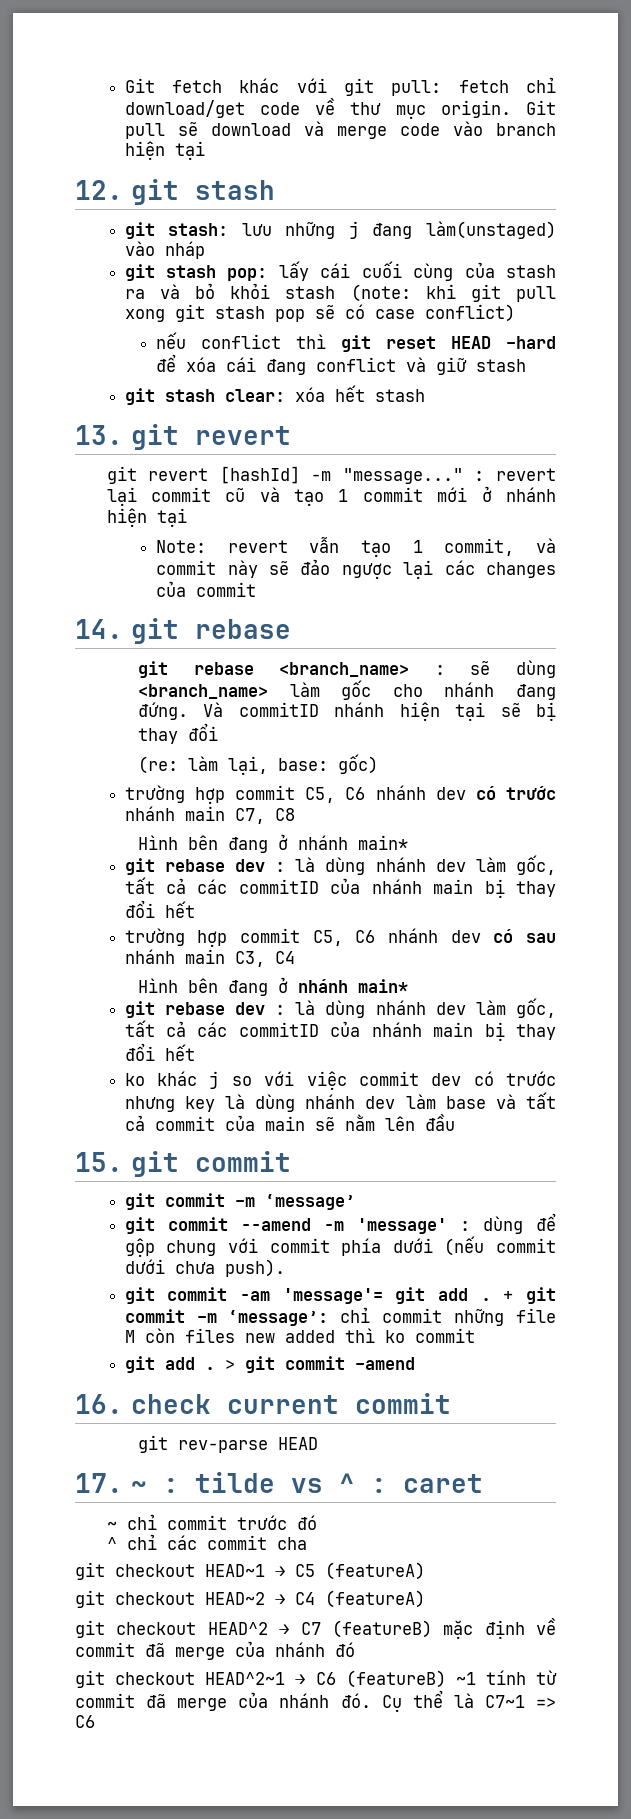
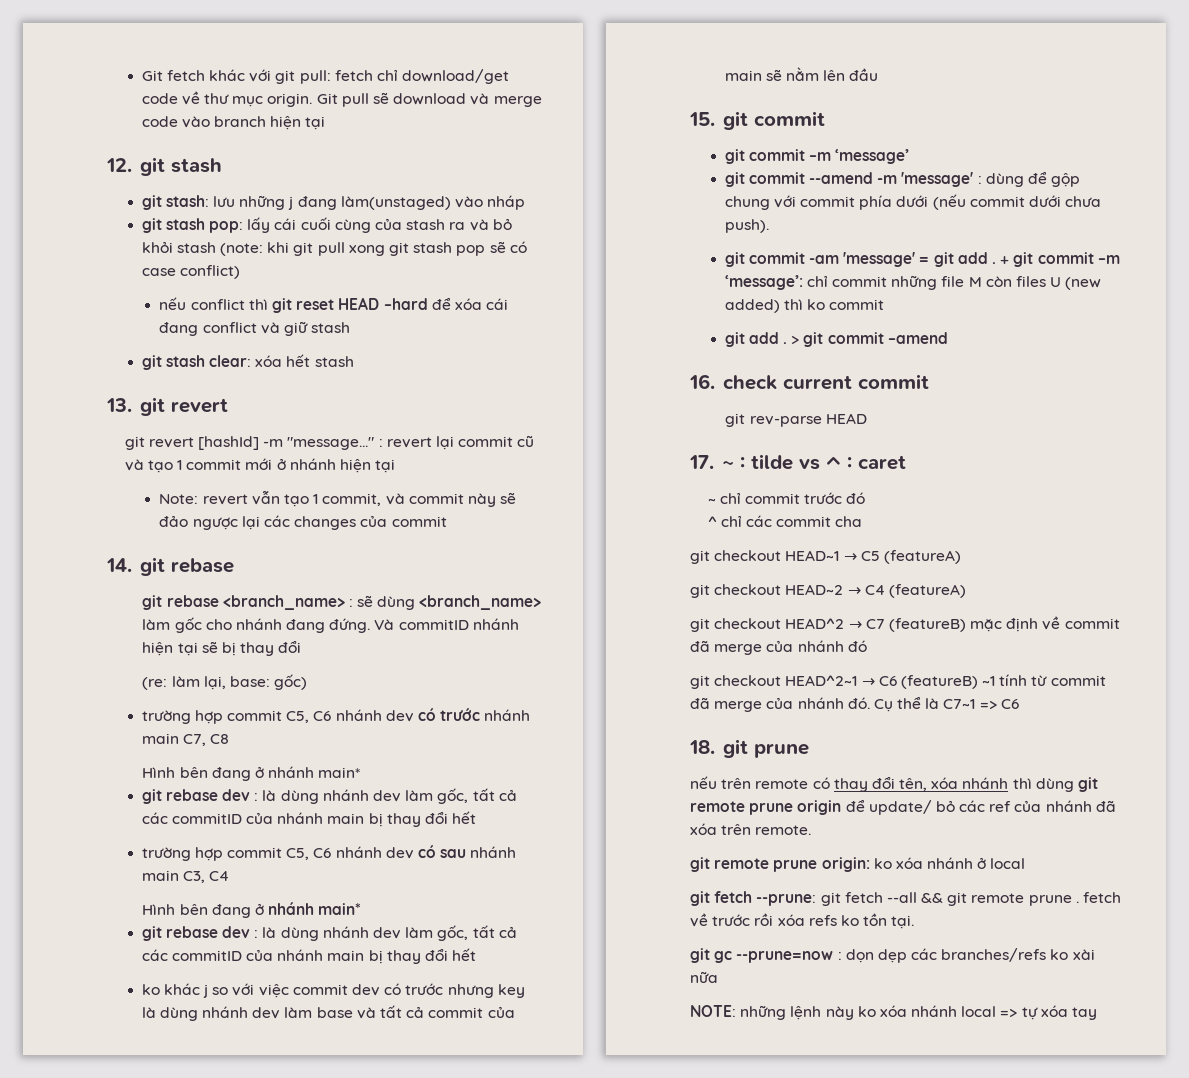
[282,1288,383,1304] 'message'= -> [843,252,930,267] 'message' =
[244,1330,335,1343] new added -> [1050,277,1102,290] [724,299,780,313] U (new added)
(95, 1721) none -> [689,739,809,758] [690,776,1099,792] [690,799,1116,815] [690,823,812,835] [690,857,1026,872] [690,891,1122,906] [690,913,915,929] [690,948,1095,963] [690,971,718,983] [690,1005,1098,1020] // 18. git prune // nếu trên remote có thay đổi tên, xóa nhánh thì dùng git remote prune origin để update/ bỏ các ref của nhánh đã xóa trên remote. // git remote prune origin: ko xóa nhánh ở local // git fetch --prune: git fetch --all && git remote prune . fetch về trước rồi xóa refs ko tồn tại. // git gc --prune=now : dọn dẹp các branches/refs ko xài nữa // NOTE: những lệnh này ko xóa nhánh local => tự xóa tay

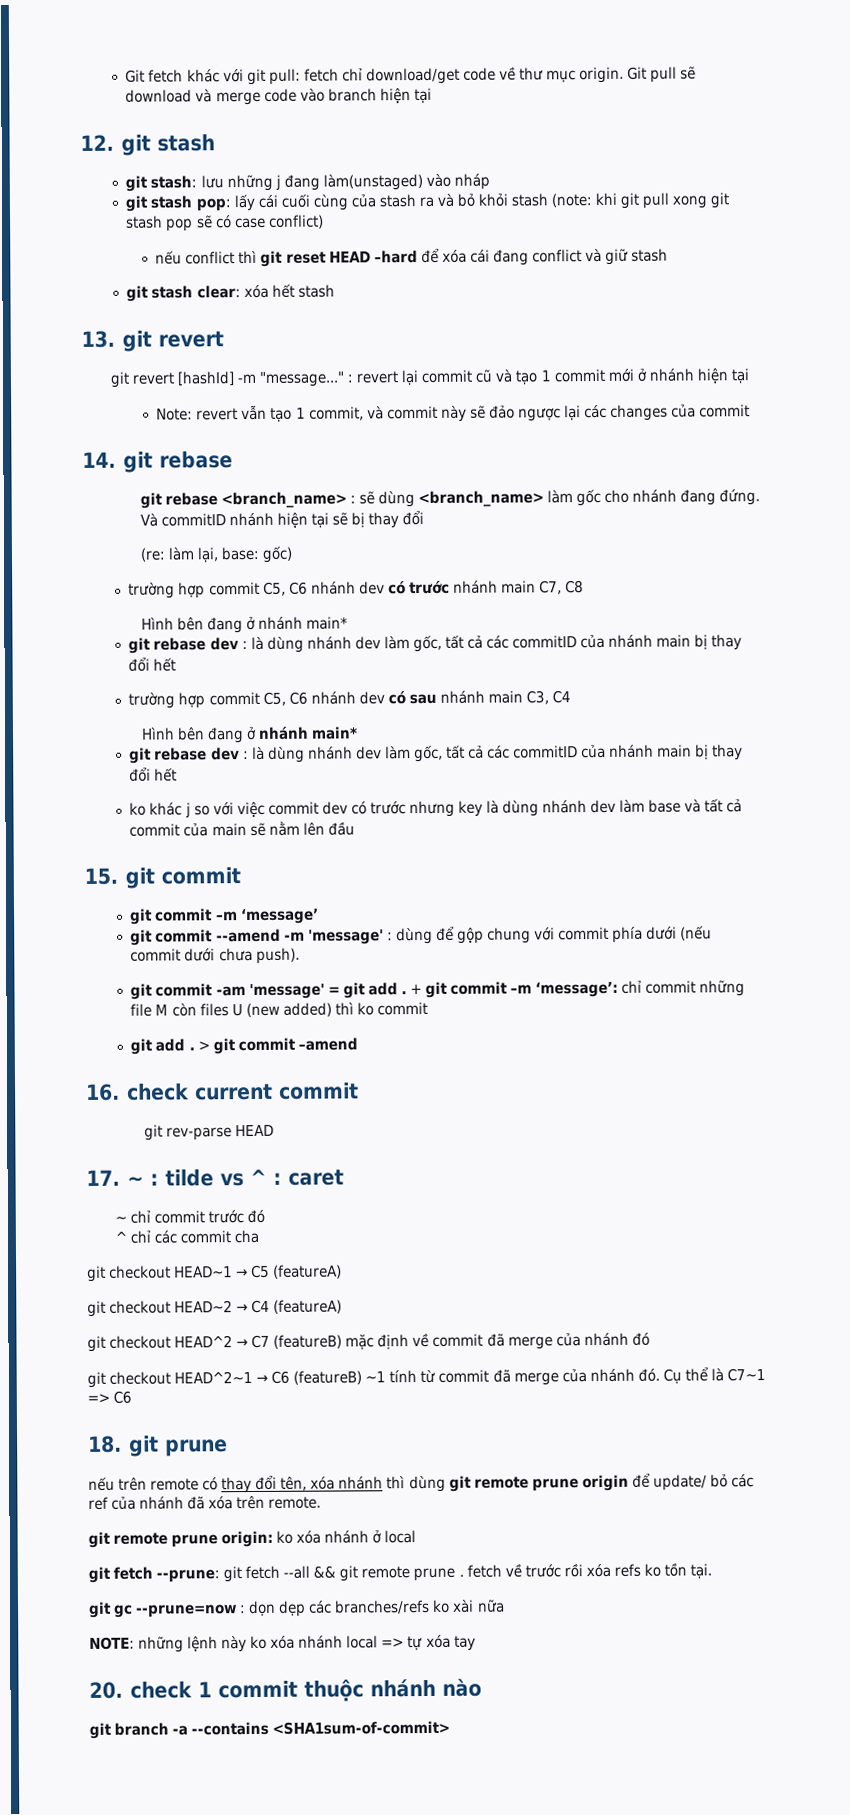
(1098, 1013) none -> [89,1678,482,1702] [89,1720,451,1739] // 20. check 1 commit thuộc nhánh nào // git branch -a --contains <SHA1sum-of-commit>

